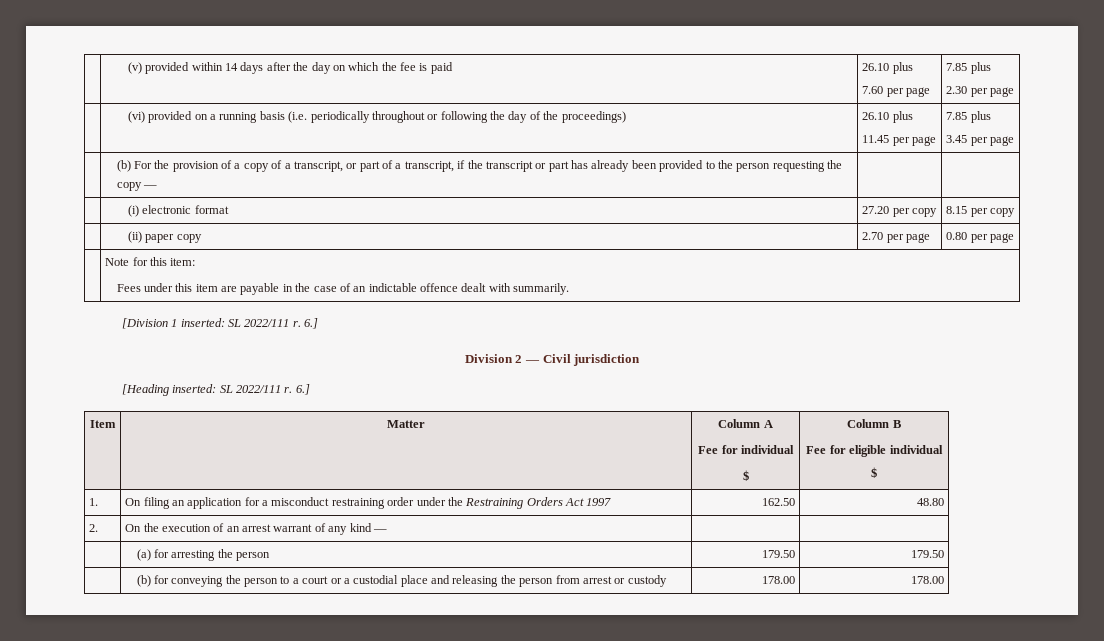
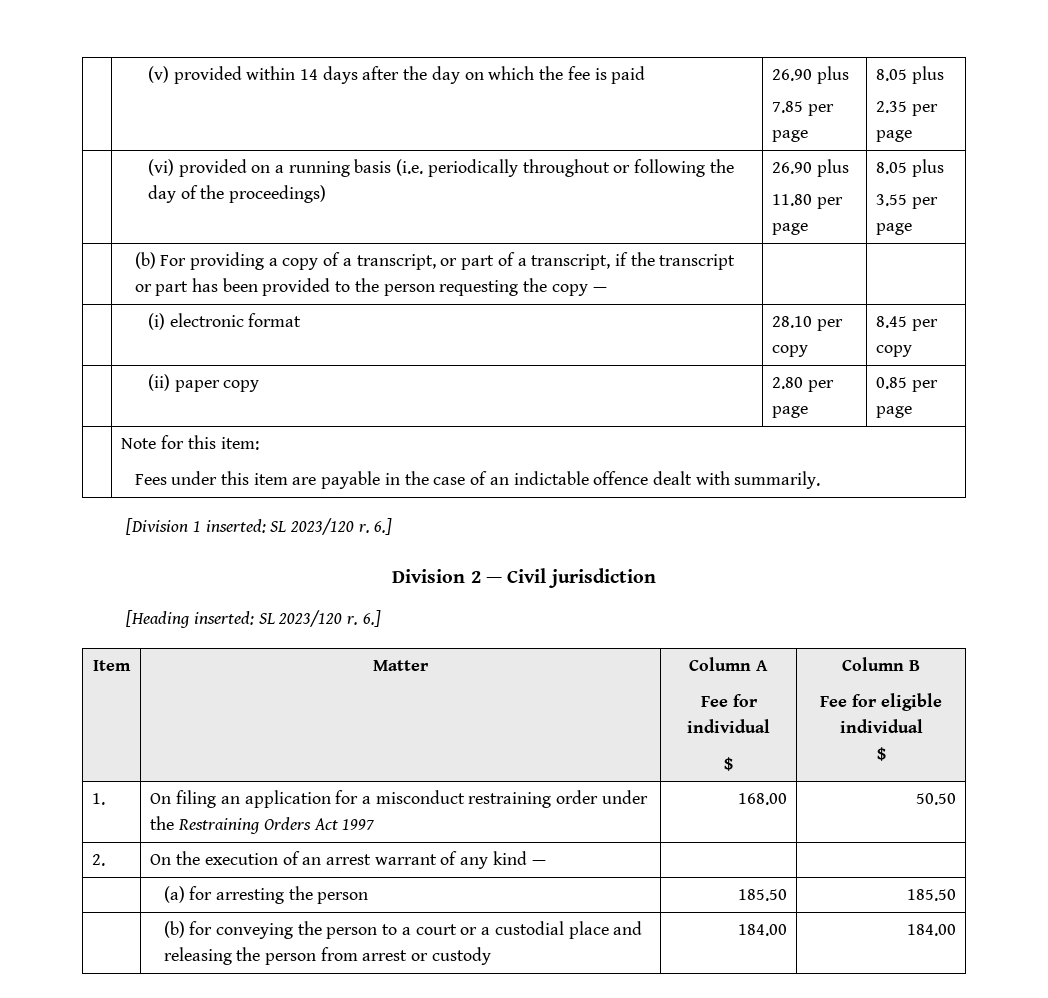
[862,62,913,74] [862,86,930,97] [946,62,991,74] [946,86,968,94] 26.10 plus // 7.60 per page | 7.85 plus // 2.30 -> [772,66,850,84] [772,101,835,116] [772,130,809,142] [876,66,945,84] [876,101,908,113] 26.90 plus // 7.85 per page | 8.05 plus // 2.35
[862,111,913,123] [862,135,936,146] [946,111,991,123] [946,135,968,143] 26.10 plus // 11.45 per page | 7.85 plus // 3.45 -> [772,159,850,177] [772,194,844,209] [772,223,809,235] [876,159,945,177] [876,194,908,206] 26.90 plus // 11.80 per page | 8.05 plus // 3.55
[154,160,233,172] the provision of -> [190,252,265,270] providing
[591,160,630,172] already -> (219, 285) none
[862,206,890,214] 27.20 -> [772,316,813,328] 28.10
[946,206,968,214] 8.15 -> [876,316,908,328] 8.45
[862,232,930,243] [946,232,968,240] 2.70 per page | 0.80 -> [772,377,835,392] [772,406,809,418] [876,377,908,389] 2.80 per page | 0.85
[244,319,290,327] 2022/111 -> [289,518,354,535] 2023/120
[236,385,282,393] 2022/111 -> [278,610,343,627] 2023/120
[761,498,795,506] [916,498,944,506] 162.50 | 48.80 -> [737,793,787,805] [915,793,956,805] 168.00 | 50.50
[761,550,795,558] [910,550,944,558] 179.50 | 179.50 -> [737,889,787,901] [906,889,956,901] 185.50 | 185.50
[761,576,795,584] [910,576,944,584] 178.00 | 178.00 -> [737,924,787,936] [906,924,956,936] 184.00 | 184.00

